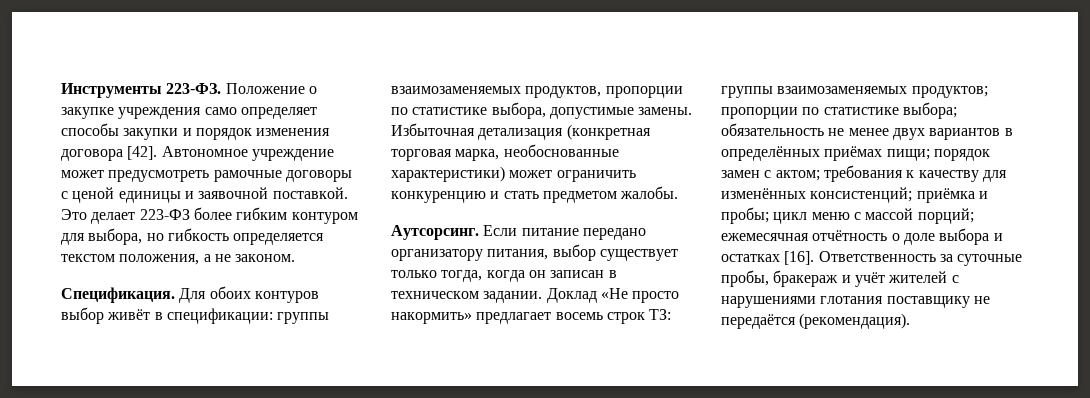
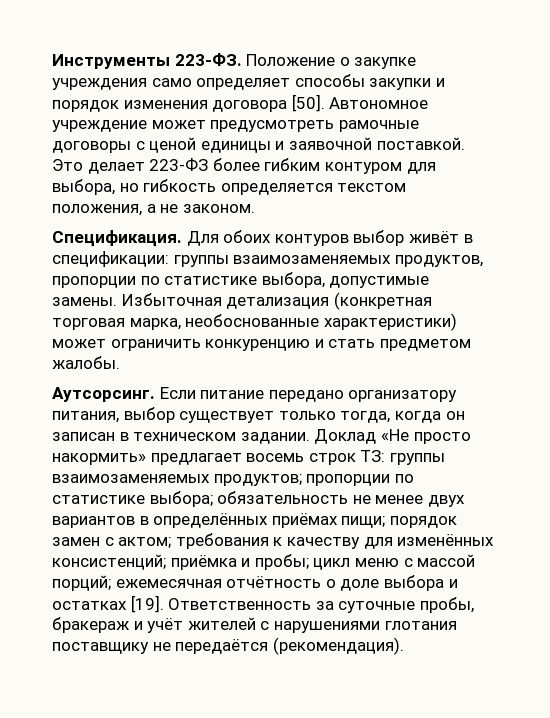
[127,146,158,160] [42]. -> [291,94,325,112] [50].
[784,251,815,265] [16]. -> [130,595,164,613] [19].

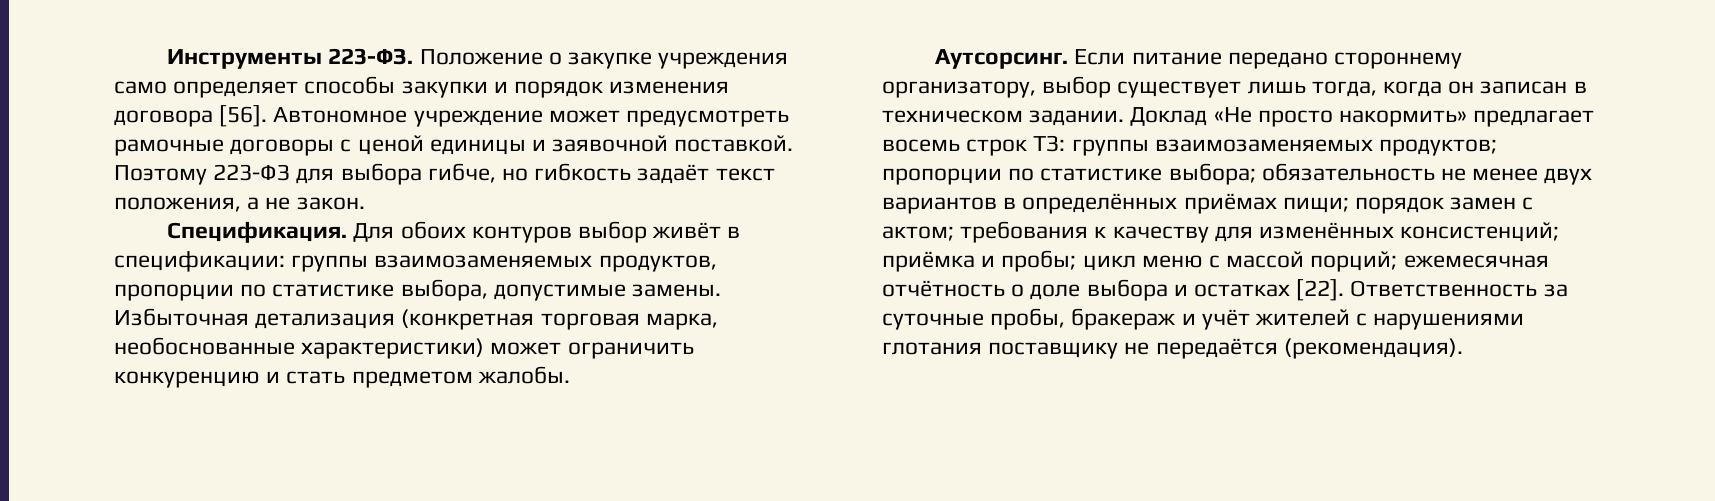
[291,94,325,112] [50]. -> [219,105,268,127] [56].
[52,158,436,174] [52,179,407,195] Это делает 223-ФЗ более гибким контуром для выбора, но гибкость определяется текстом -> [114,163,775,185] Поэтому 223-ФЗ для выбора гибче, но гибкость задаёт текст
[182,204,255,213] законом. -> [296,197,365,210] закон.
[348,390,458,402] [52,411,119,423] организатору питания, -> [1333,52,1462,69] [882,81,1036,98] стороннему организатору,
[278,411,336,420] только -> [1247,81,1306,94] лишь
[130,595,164,613] [19]. -> [1296,279,1345,301] [22].

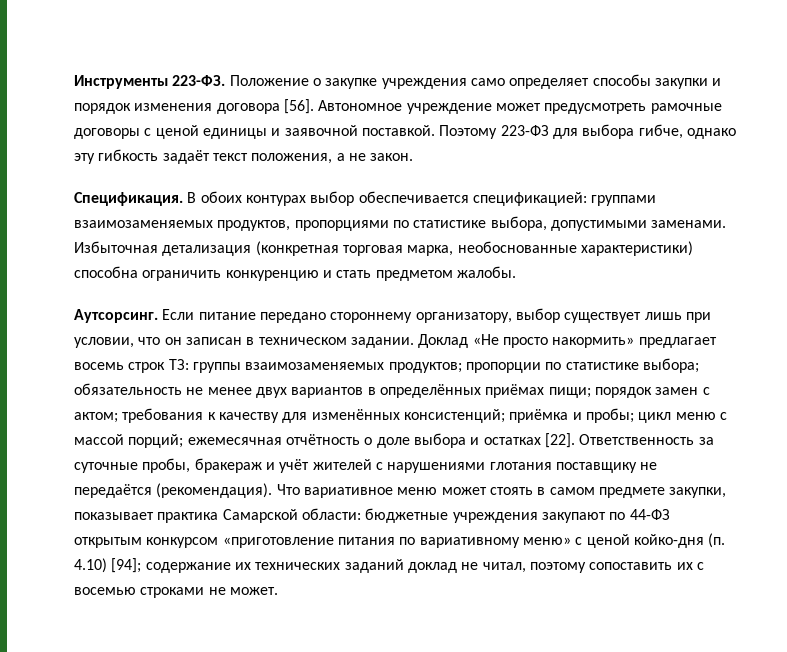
[502,168,529,181] но -> [686,128,736,139] [74,153,95,164] однако эту
[353,221,741,243] [114,251,369,272] Для обоих контуров выбор живёт в спецификации: группы -> [187,191,657,206] В обоих контурах выбор обеспечивается спецификацией: группами
[114,284,234,301] пропорции -> [294,220,389,231] пропорциями
[493,284,722,301] допустимые замены. -> [550,220,727,231] допустимыми заменами.
[490,342,562,355] может -> [74,266,138,278] способна
[1311,81,1443,97] тогда, когда -> [685,312,711,323] [74,337,161,348] при условии, что
(1463, 348) none -> [276,484,727,498] [74,508,670,523] [74,533,726,548] [74,558,704,573] [74,587,278,598] Что вариативное меню может стоять в самом предмете закупки, показывает практика Самарской области: бюджетные учреждения закупают по 44-ФЗ открытым конкурсом «приготовление питания по вариативному меню» с ценой койко-дня (п. 4.10) [94]; содержание их технических заданий доклад не читал, поэтому сопоставить их с восемью строками не может.

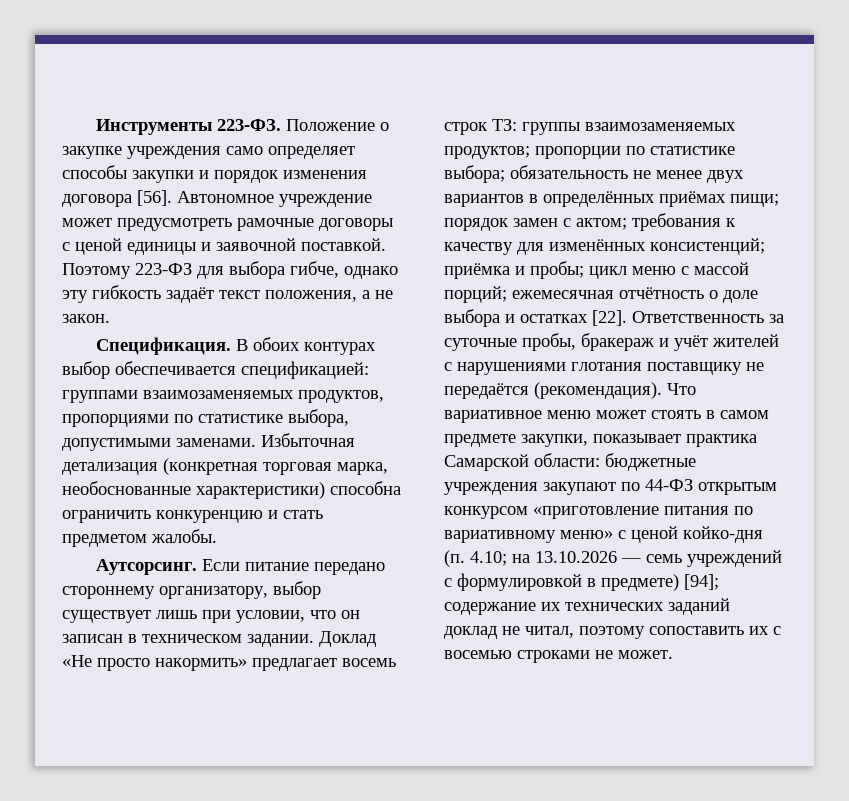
[74,558,107,573] 4.10) -> [470,550,782,567] [444,573,679,591] 4.10; на 13.10.2026 — семь учреждений с формулировкой в предмете)

